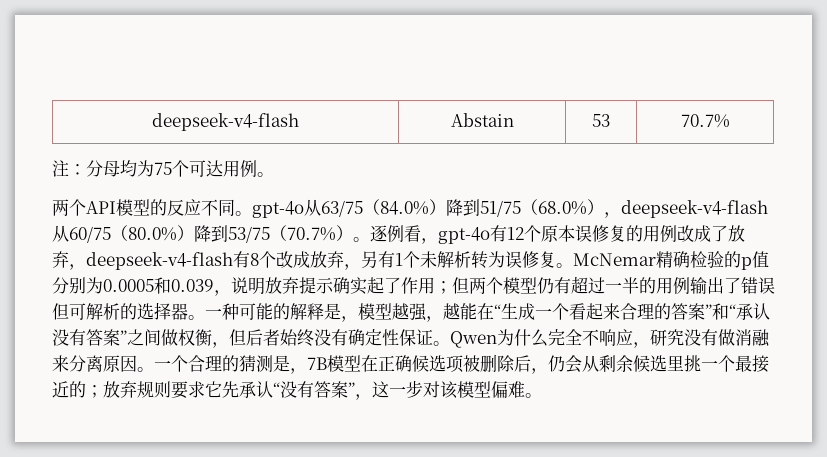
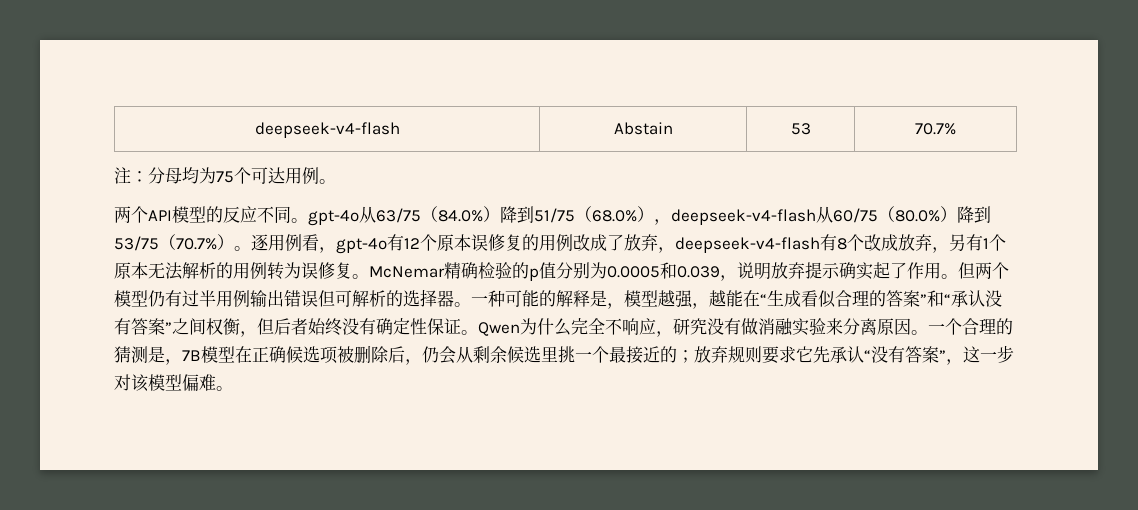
(388, 233) none -> [268,234,285,251] 用
[420,251,471,268] 未解析 -> [114,262,267,280] 原本无法解析的用例
[435,281,452,294] ； -> [941,274,958,279] 。
[571,276,656,294] 超过一半的 -> [182,290,216,307] 过半
[724,277,741,294] 了 -> (284, 298) none
[535,303,620,320] 一个看起来 -> [801,290,836,308] 看似
[161,329,178,346] 做 -> (206, 326) none
(770, 338) none -> [792,318,826,336] 实验

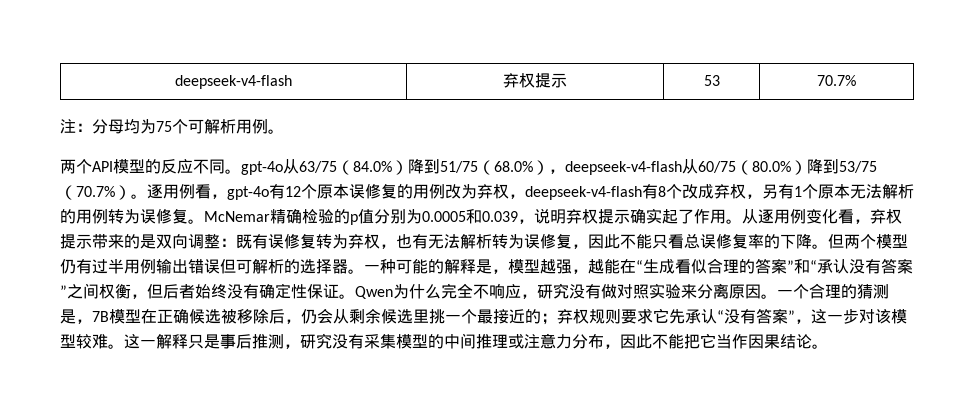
[613,122,673,135] Abstain -> [503,73,567,88] 弃权提示
[268,167,285,184] 达 -> [204,119,236,134] 解析
[590,234,658,251] 成了放弃 -> [461,184,509,199] 为弃权
[898,234,932,251] 放弃 -> [714,184,746,199] 弃权
[771,262,805,279] 放弃 -> [566,209,598,224] 弃权
(958, 276) none -> [742,209,902,224] [60,233,828,249] 从逐用例变化看，弃权提示带来的是双向调整：既有误修复转为弃权，也有无法解析转为误修复，因此不能只看总误修复率的下降。
[758,318,793,336] 消融 -> [617,284,649,299] 对照
[320,345,371,364] 项被删 -> [221,309,253,324] 被移
[694,346,728,363] 放弃 -> [557,309,589,324] 弃权
[182,374,216,391] 偏难 -> [76,333,812,349] 较难。这一解释只是事后推测，研究没有采集模型的中间推理或注意力分布，因此不能把它当作因果结论

